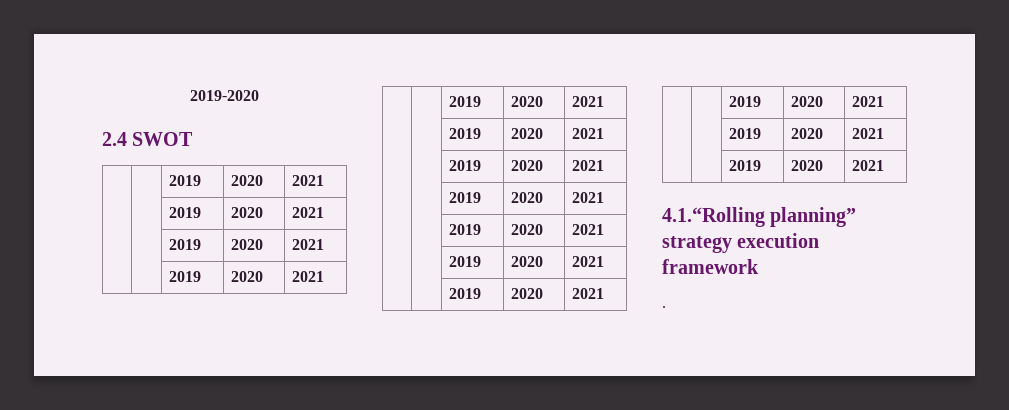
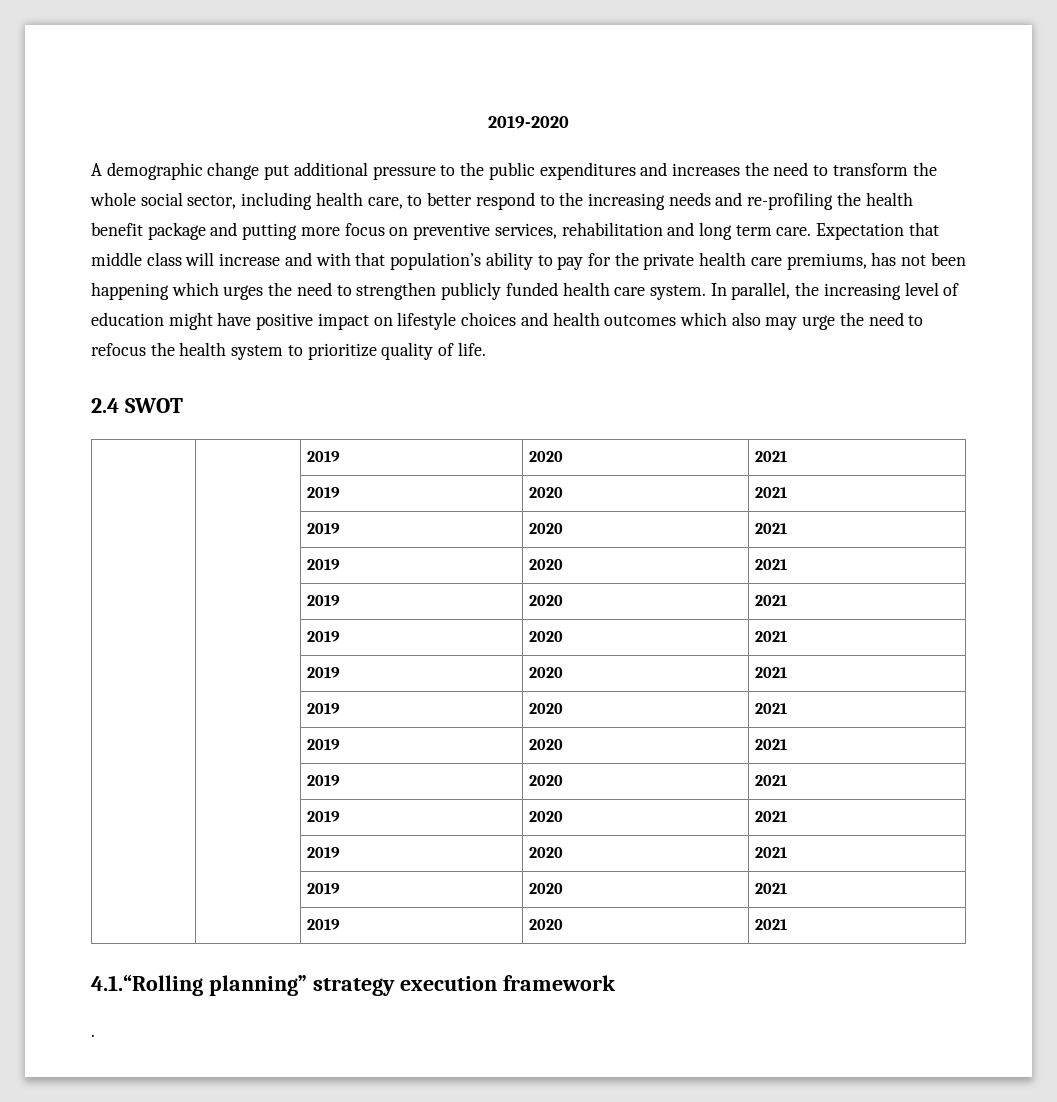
(259, 95) none -> [91,162,937,180] [90,192,913,210] [91,222,939,240] [91,252,966,270] [91,282,960,300] [91,312,924,330] [91,342,486,360] // A demographic change put additional pressure to the public expenditures and increases the need to transform the whole social sector, including health care, to better respond to the increasing needs and re-profiling the health benefit package and putting more focus on preventive services, rehabilitation and long term care. Expectation that middle class will increase and with that population’s ability to pay for the private health care premiums, has not been happening which urges the need to strengthen publicly funded health care system. In parallel, the increasing level of education might have positive impact on lifestyle choices and health outcomes which also may urge the need to refocus the health system to prioritize quality of life.

